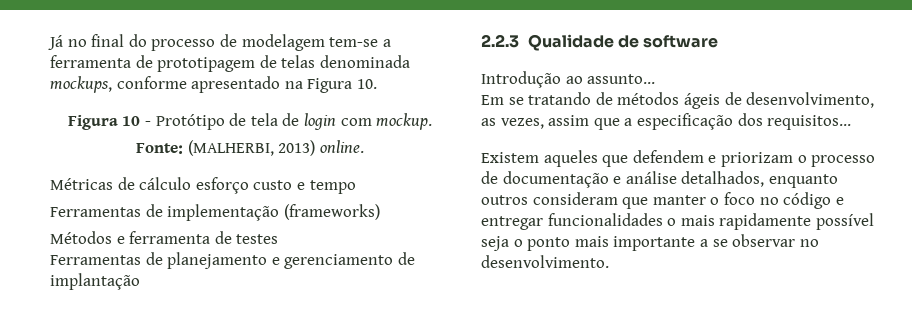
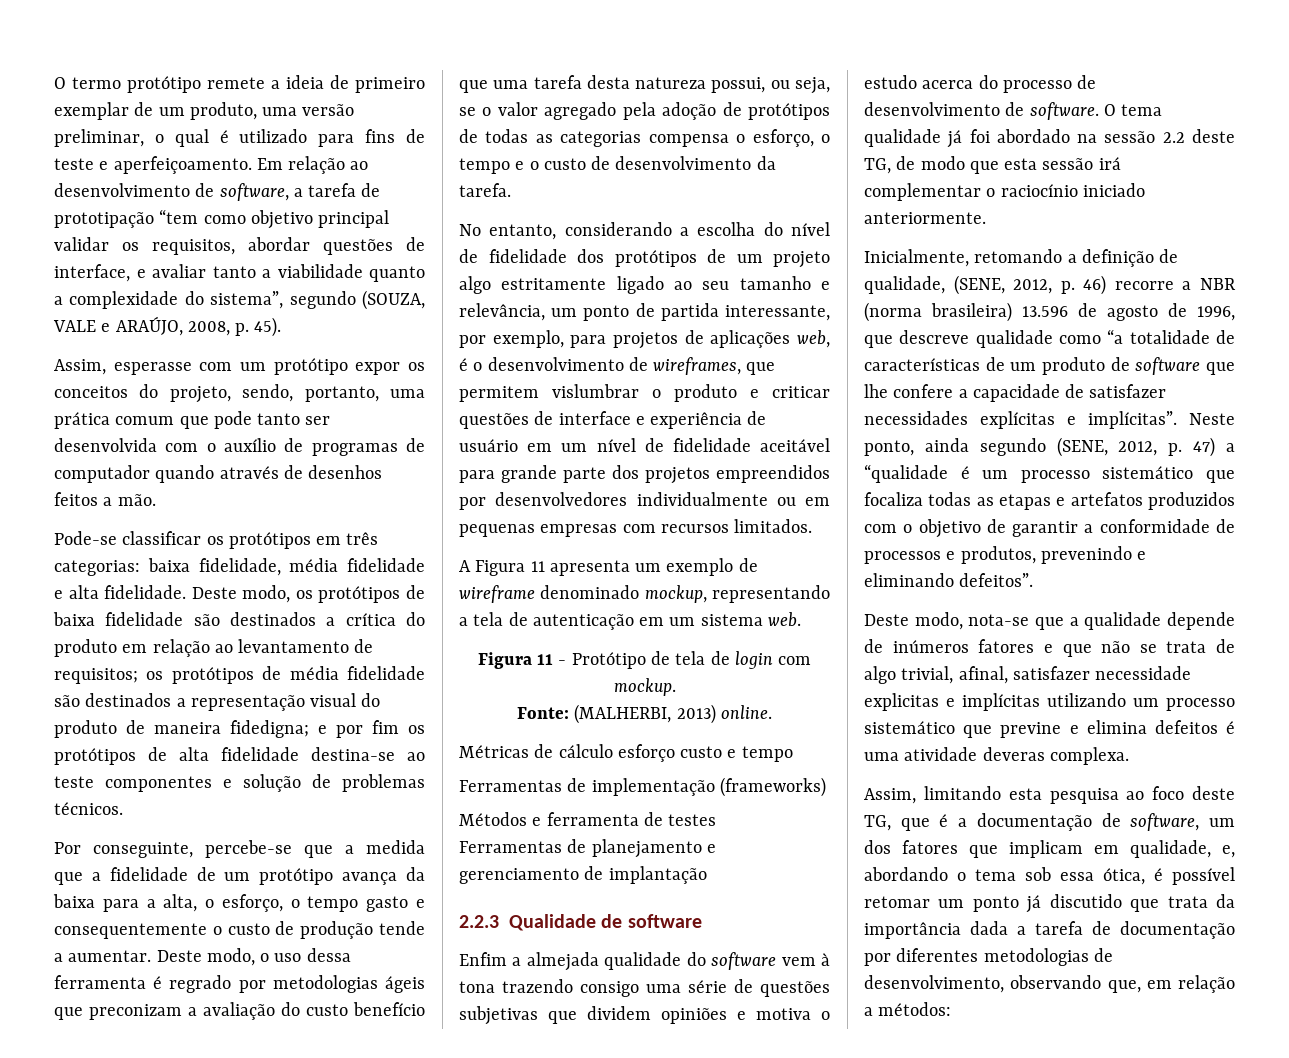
[48,34,391,51] [50,55,410,72] [50,76,377,93] [67,115,141,130] Já no final do processo de modelagem tem-se a ferramenta de prototipagem de telas denominada mockups, conforme apresentado na Figura 10. // Figura 10 -> [54,75,425,93] [54,102,355,120] [54,129,425,147] [54,156,369,174] [54,183,381,201] [54,209,390,229] [54,237,425,255] [54,264,425,282] [54,290,425,310] [53,316,282,337] [54,358,425,375] [54,384,425,403] [54,411,331,429] [54,438,425,456] [54,465,383,483] [54,492,156,506] [54,531,379,549] [54,558,425,576] [54,585,425,603] [53,612,425,626] [54,639,374,657] [54,666,425,684] [54,693,381,711] [54,720,425,738] [54,747,425,765] [54,774,425,792] [54,802,123,815] [54,840,425,858] [54,867,425,885] [53,894,425,912] [54,921,426,939] [54,948,351,966] [54,975,425,993] [54,1002,425,1020] [459,75,830,94] [459,102,830,120] [459,129,830,147] [459,156,776,174] [459,183,511,197] [459,222,830,240] [459,249,830,268] [459,276,830,294] [459,303,830,321] [459,330,830,349] [459,357,776,375] [459,384,830,402] [459,411,767,429] [459,438,830,452] [459,465,830,484] [459,492,830,510] [459,519,813,537] [459,558,758,576] [459,585,830,603] [459,612,801,630] [477,652,554,669] O termo protótipo remete a ideia de primeiro exemplar de um produto, uma versão preliminar, o qual é utilizado para fins de teste e aperfeiçoamento. Em relação ao desenvolvimento de software, a tarefa de prototipação “tem como objetivo principal validar os requisitos, abordar questões de interface, e avaliar tanto a viabilidade quanto a complexidade do sistema”, segundo (SOUZA, VALE e ARAÚJO, 2008, p. 45). // Assim, esperasse com um protótipo expor os conceitos do projeto, sendo, portanto, uma prática comum que pode tanto ser desenvolvida com o auxílio de programas de computador quando através de desenhos feitos a mão. // Pode-se classificar os protótipos em três categorias: baixa fidelidade, média fidelidade e alta fidelidade. Deste modo, os protótipos de baixa fidelidade são destinados a crítica do produto em relação ao levantamento de requisitos; os protótipos de média fidelidade são destinados a representação visual do produto de maneira fidedigna; e por fim os protótipos de alta fidelidade destina-se ao teste componentes e solução de problemas técnicos. // Por conseguinte, percebe-se que a medida que a fidelidade de um protótipo avança da baixa para a alta, o esforço, o tempo gasto e consequentemente o custo de produção tende a aumentar. Deste modo, o uso dessa ferramenta é regrado por metodologias ágeis que preconizam a avaliação do custo benefício que uma tarefa desta natureza possui, ou seja, se o valor agregado pela adoção de protótipos de todas as categorias compensa o esforço, o tempo e o custo de desenvolvimento da tarefa. // No entanto, considerando a escolha do nível de fidelidade dos protótipos de um projeto algo estritamente ligado ao seu tamanho e relevância, um ponto de partida interessante, por exemplo, para projetos de aplicações web, é o desenvolvimento de wireframes, que permitem vislumbrar o produto e criticar questões de interface e experiência de usuário em um nível de fidelidade aceitável para grande parte dos projetos empreendidos por desenvolvedores individualmente ou em pequenas empresas com recursos limitados. // A Figura 11 apresenta um exemplo de wireframe denominado mockup, representando a tela de autenticação em um sistema web. // Figura 11
[481,71,656,88] [481,92,875,109] [481,113,852,130] [481,150,876,167] [481,171,838,188] [481,192,844,209] [481,213,874,230] [481,234,819,251] [481,255,609,268] Introdução ao assunto... // Em se tratando de métodos ágeis de desenvolvimento, as vezes, assim que a especificação dos requisitos... // Existem aqueles que defendem e priorizam o processo de documentação e análise detalhados, enquanto outros consideram que manter o foco no código e entregar funcionalidades o mais rapidamente possível seja o ponto mais importante a se observar no desenvolvimento. -> [459,952,830,971] [459,979,830,997] [459,1006,830,1025] [864,75,1097,93] [864,102,1163,120] [864,129,1235,148] [864,156,1121,174] [864,183,1145,201] [864,212,986,224] [864,249,1179,267] [864,275,1236,295] [864,302,1235,322] [864,329,1235,348] [864,357,1235,375] [864,384,1167,402] [864,411,1235,429] [864,437,1235,457] [864,464,1235,483] [864,492,1235,510] [864,519,1235,538] [864,546,1147,564] [864,573,1034,587] [864,612,1235,630] [864,639,1235,657] [864,666,1192,684] [864,693,1235,711] [864,720,1235,738] [864,747,1129,765] [864,786,1235,804] [864,813,1235,831] [864,840,1235,858] [864,867,1235,885] [864,894,1235,913] [864,921,1235,939] [864,948,1113,966] [864,975,1235,993] [864,1002,952,1016] Enfim a almejada qualidade do software vem à tona trazendo consigo uma série de questões subjetivas que dividem opiniões e motiva o estudo acerca do processo de desenvolvimento de software. O tema qualidade já foi abordado na sessão 2.2 deste TG, de modo que esta sessão irá complementar o raciocínio iniciado anteriormente. // Inicialmente, retomando a definição de qualidade, (SENE, 2012, p. 46) recorre a NBR (norma brasileira) 13.596 de agosto de 1996, que descreve qualidade como “a totalidade de características de um produto de software que lhe confere a capacidade de satisfazer necessidades explícitas e implícitas”. Neste ponto, ainda segundo (SENE, 2012, p. 47) a “qualidade é um processo sistemático que focaliza todas as etapas e artefatos produzidos com o objetivo de garantir a conformidade de processos e produtos, prevenindo e eliminando defeitos”. // Deste modo, nota-se que a qualidade depende de inúmeros fatores e que não se trata de algo trivial, afinal, satisfazer necessidade explicitas e implícitas utilizando um processo sistemático que previne e elimina defeitos é uma atividade deveras complexa. // Assim, limitando esta pesquisa ao foco deste TG, que é a documentação de software, um dos fatores que implicam em qualidade, e, abordando o tema sob essa ótica, é possível retomar um ponto já discutido que trata da importância dada a tarefa de documentação por diferentes metodologias de desenvolvimento, observando que, em relação a métodos:

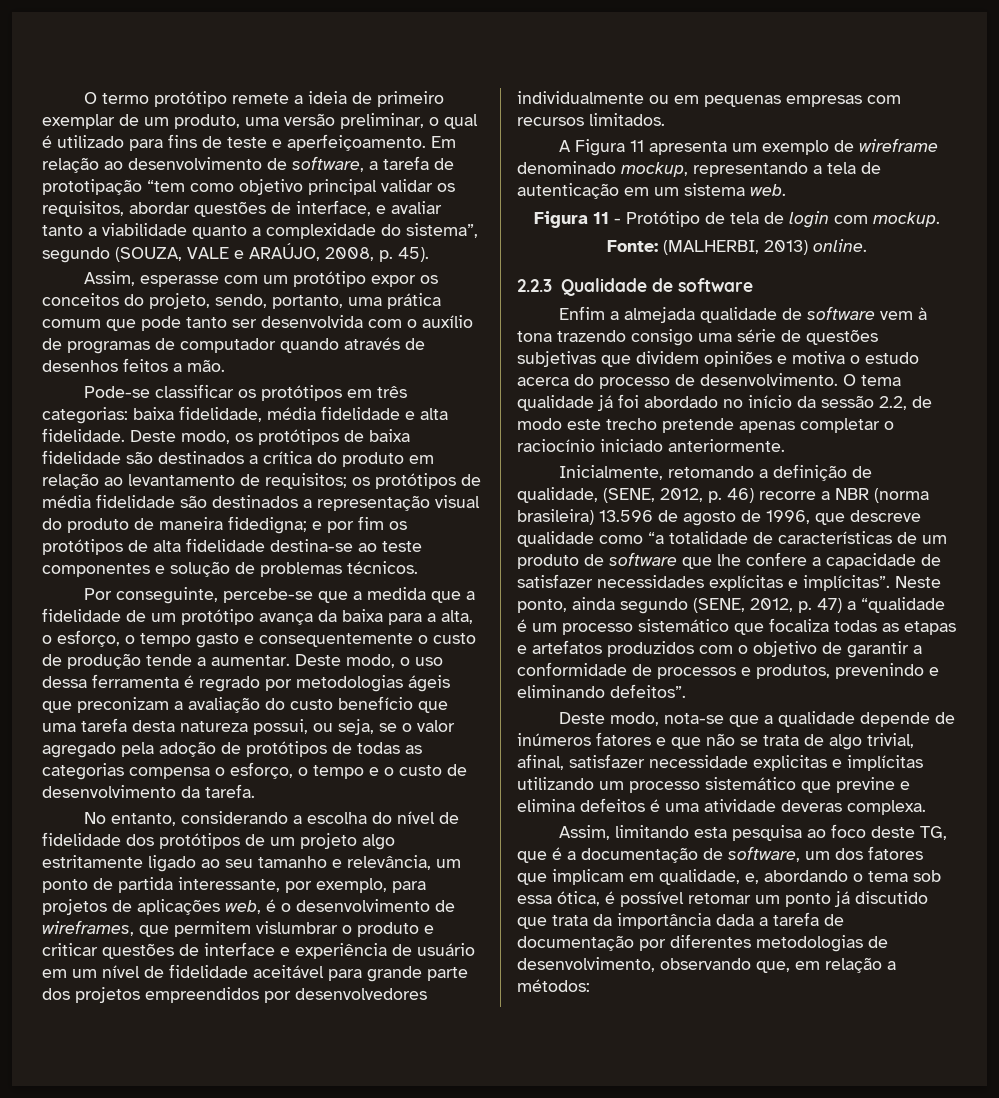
[459,744,793,762] [459,777,826,797] [459,812,717,826] [459,839,716,858] [459,866,707,884] // Métricas de cálculo esforço custo e tempo // Ferramentas de implementação (frameworks) // Métodos e ferramenta de testes // Ferramentas de planejamento e gerenciamento de implantação -> (867, 245) none
[686,952,706,966] do -> [781,308,802,320] de
[864,102,1099,120] desenvolvimento de software. -> [700,373,838,386] desenvolvimento.
[1077,129,1235,143] [864,156,1121,174] [864,183,981,201] na sessão 2.2 deste TG, de modo que esta sessão irá complementar -> [723,395,932,410] [517,418,880,433] no início da sessão 2.2, de modo este trecho pretende apenas completar

